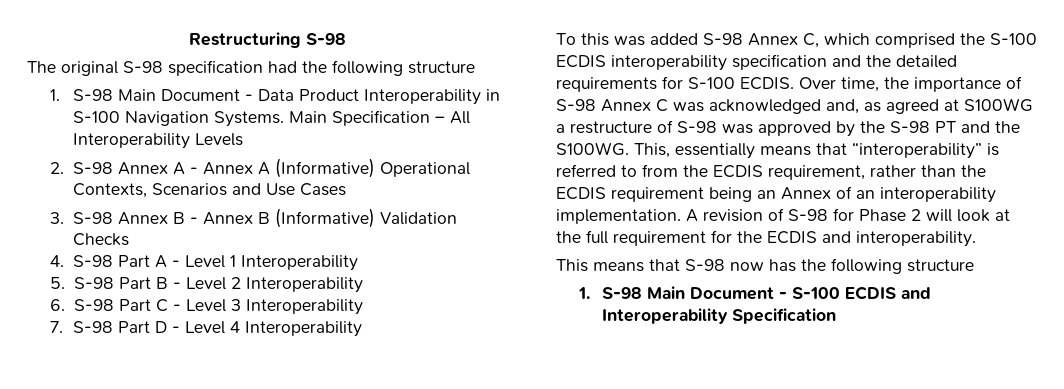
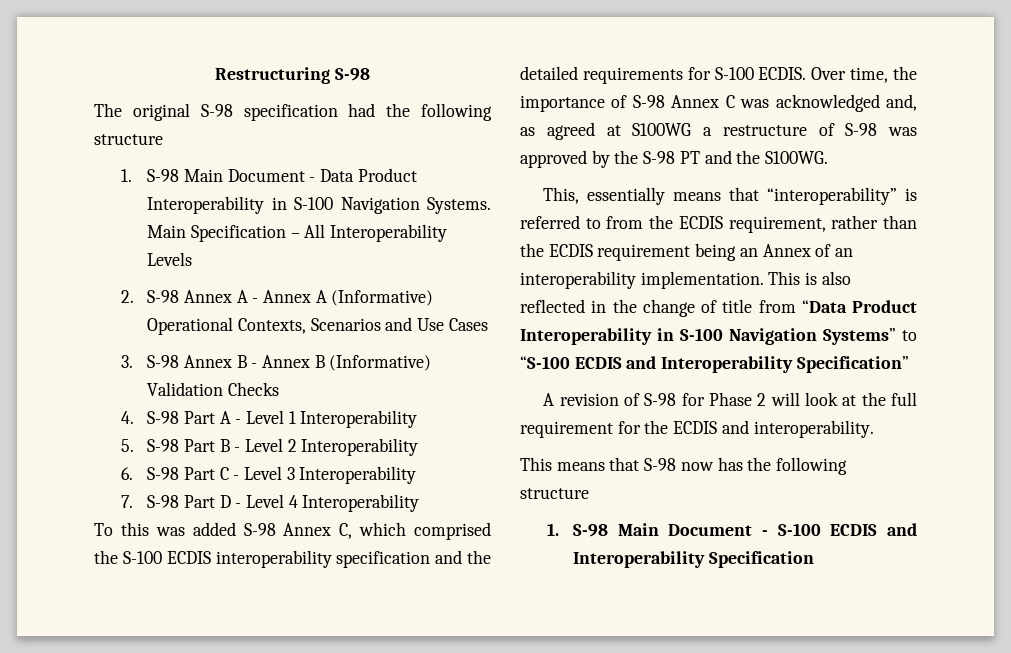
(629, 149) none -> (829, 157) //
(681, 216) none -> [768,271,851,285] [520,299,917,317] [520,328,917,345] [520,356,909,373] This is also reflected in the change of title from “Data Product Interoperability in S-100 Navigation Systems” to “S-100 ECDIS and Interoperability Specification” //

